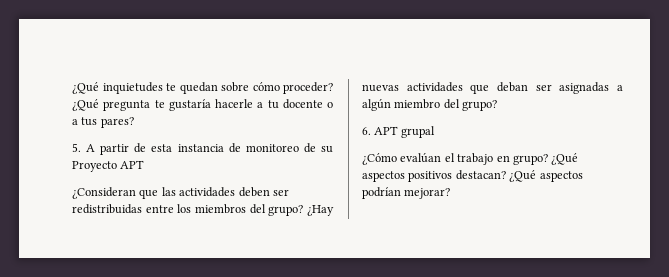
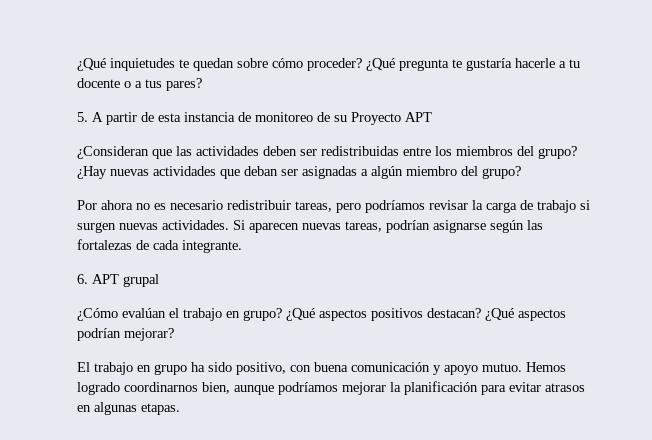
(498, 105) none -> [77,200,590,213] [77,220,543,233] [77,239,242,253] // Por ahora no es necesario redistribuir tareas, pero podríamos revisar la carga de trabajo si surgen nuevas actividades. Si aparecen nuevas tareas, podrían asignarse según las fortalezas de cada integrante.
(451, 193) none -> [77,362,566,375] [77,381,585,395] [77,402,180,415] // El trabajo en grupo ha sido positivo, con buena comunicación y apoyo mutuo. Hemos logrado coordinarnos bien, aunque podríamos mejorar la planificación para evitar atrasos en algunas etapas.

